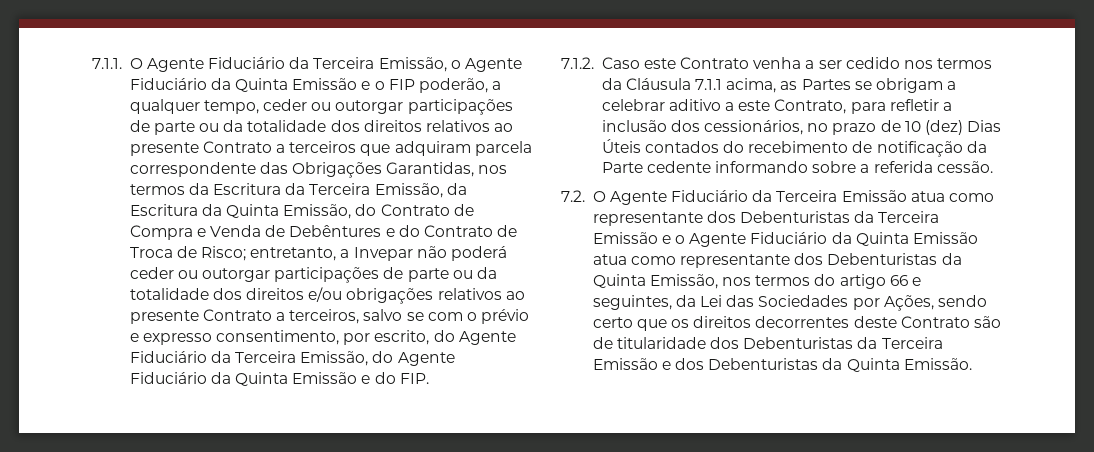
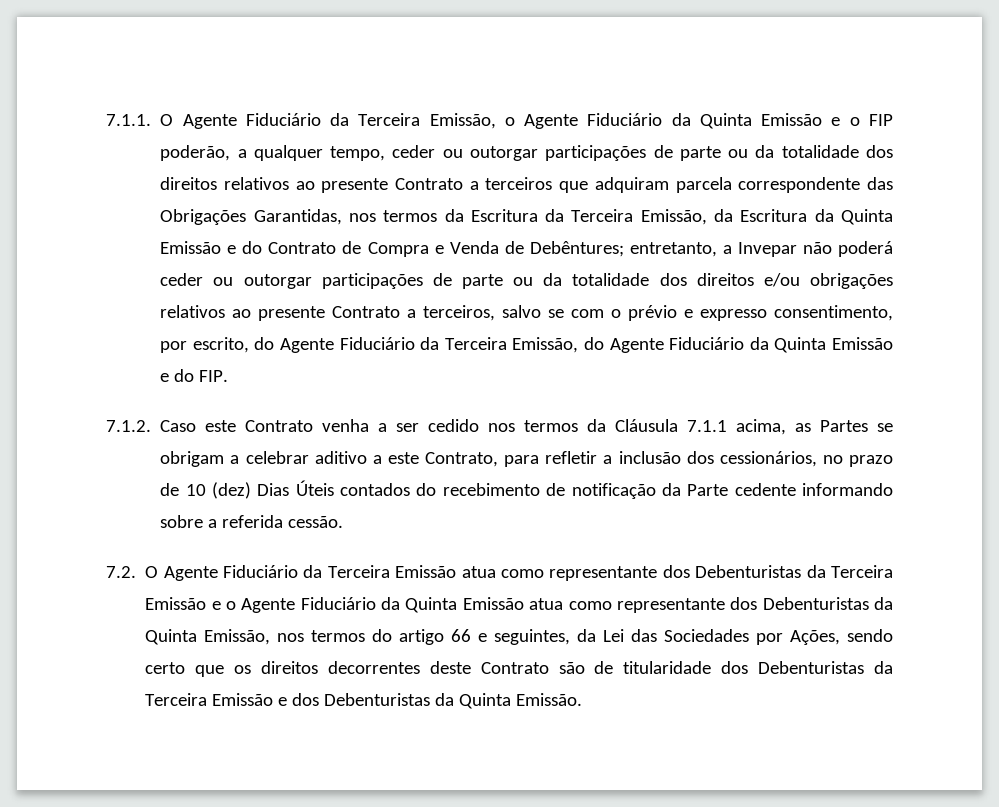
[283,204,352,219] Emissão, -> [160,241,237,254] Emissão e
[289,225,518,237] [129,246,247,261] Debêntures e do Contrato de Troca de Risco; -> [529,241,624,257] Debêntures;

